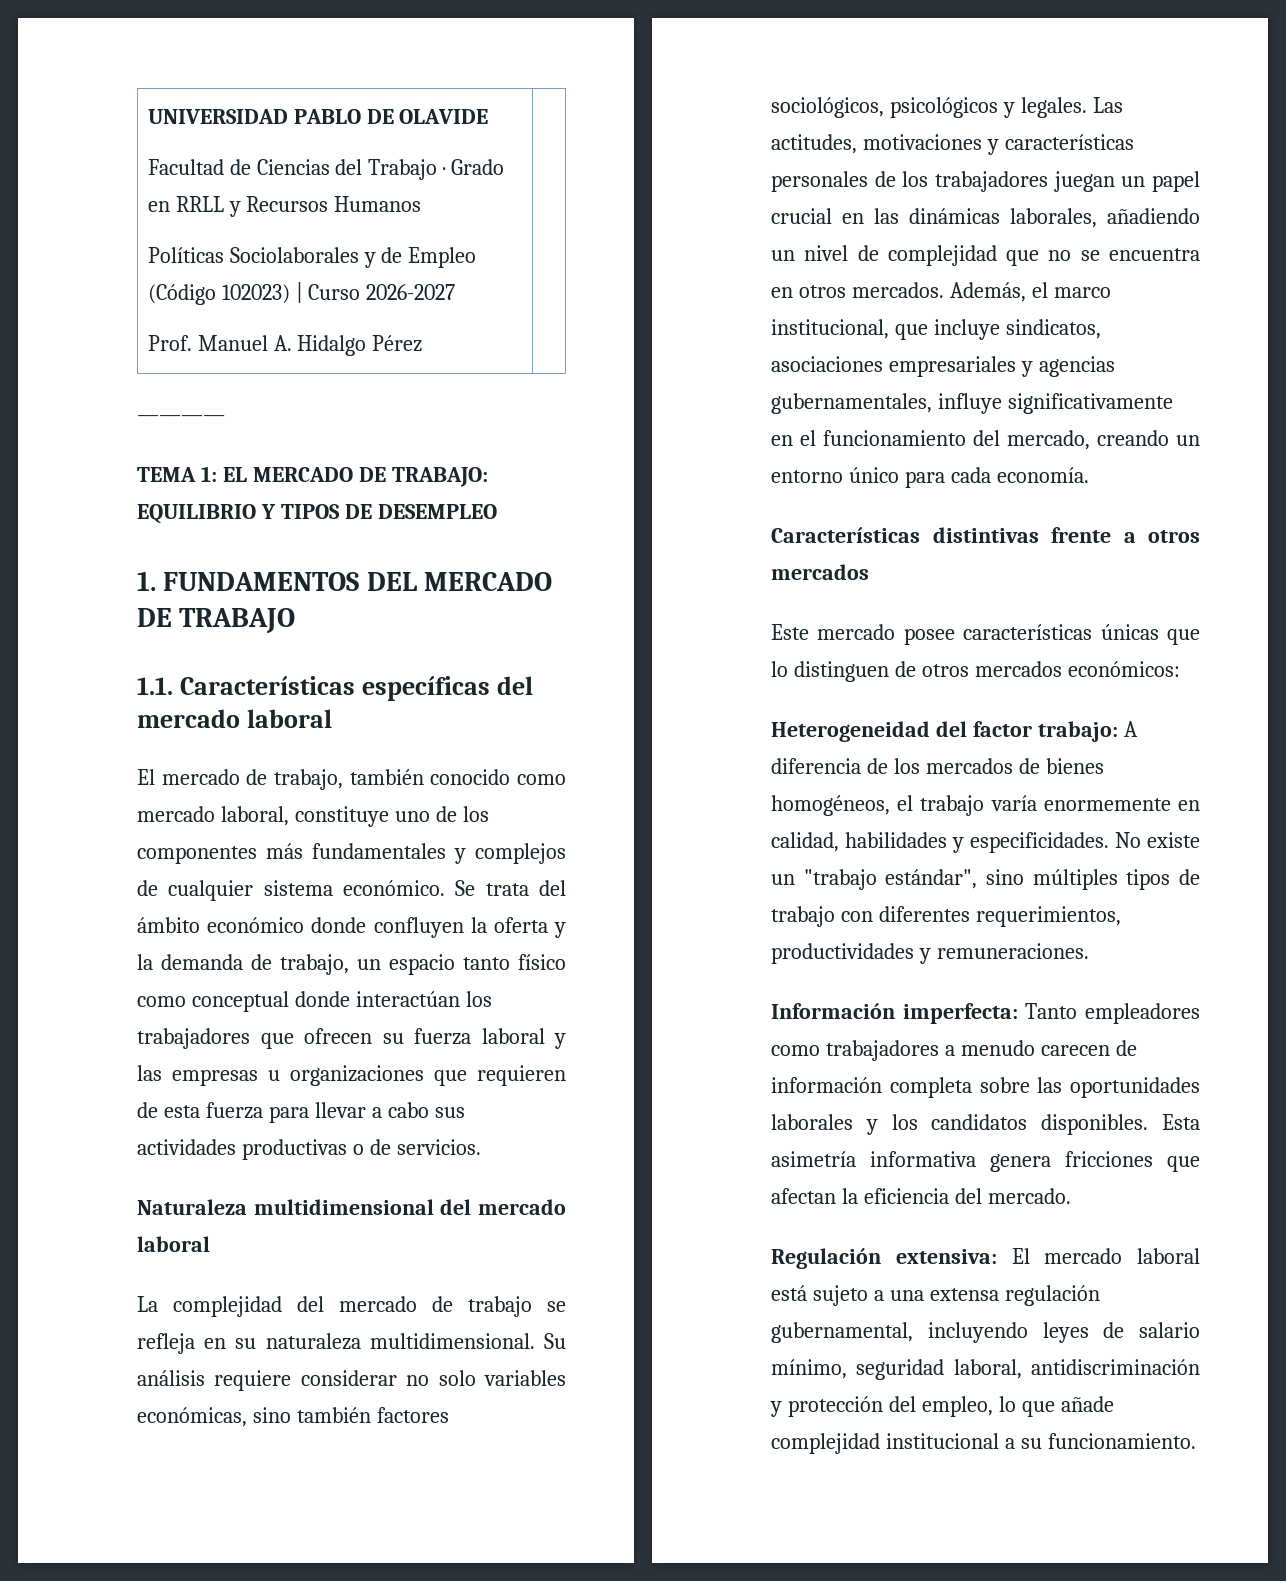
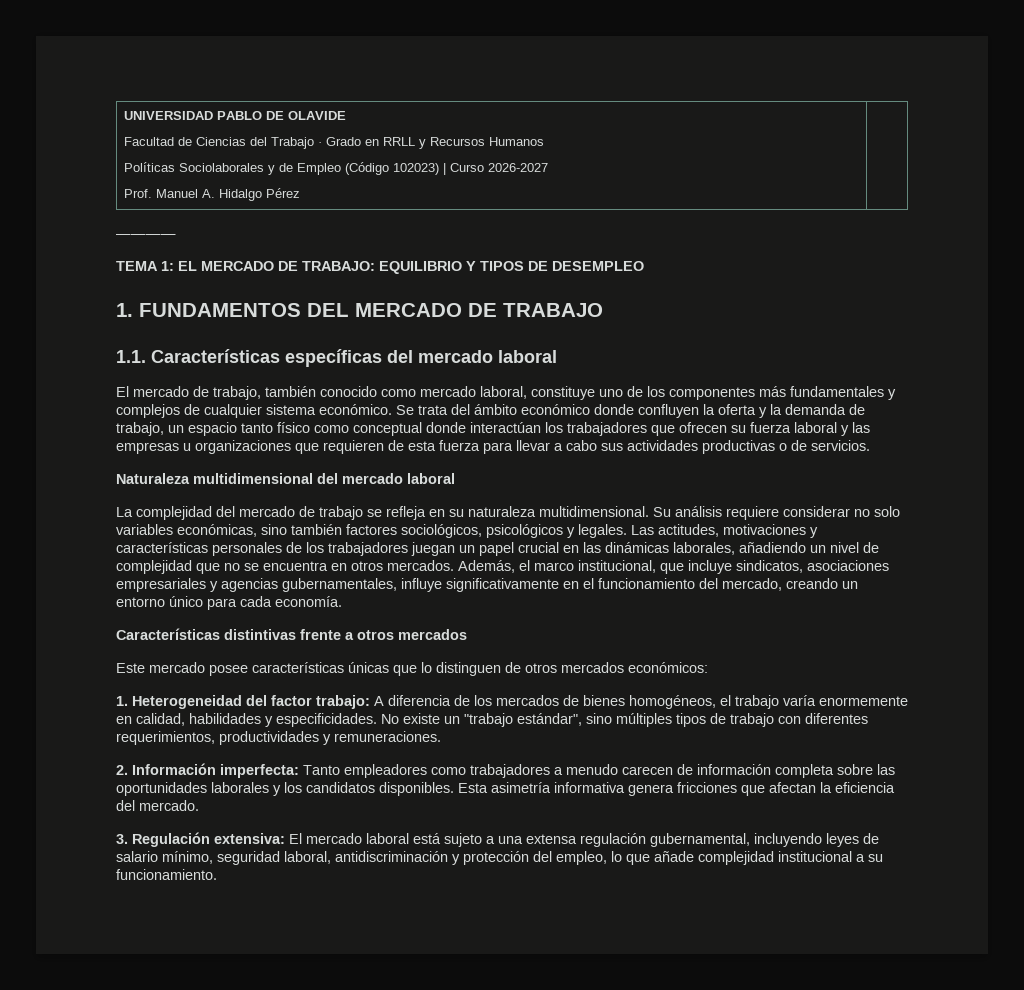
(1180, 669) none -> [116,696,128,706] 1.
(1089, 951) none -> [116,765,128,775] 2.
(1071, 1196) none -> [116,834,128,844] 3.

